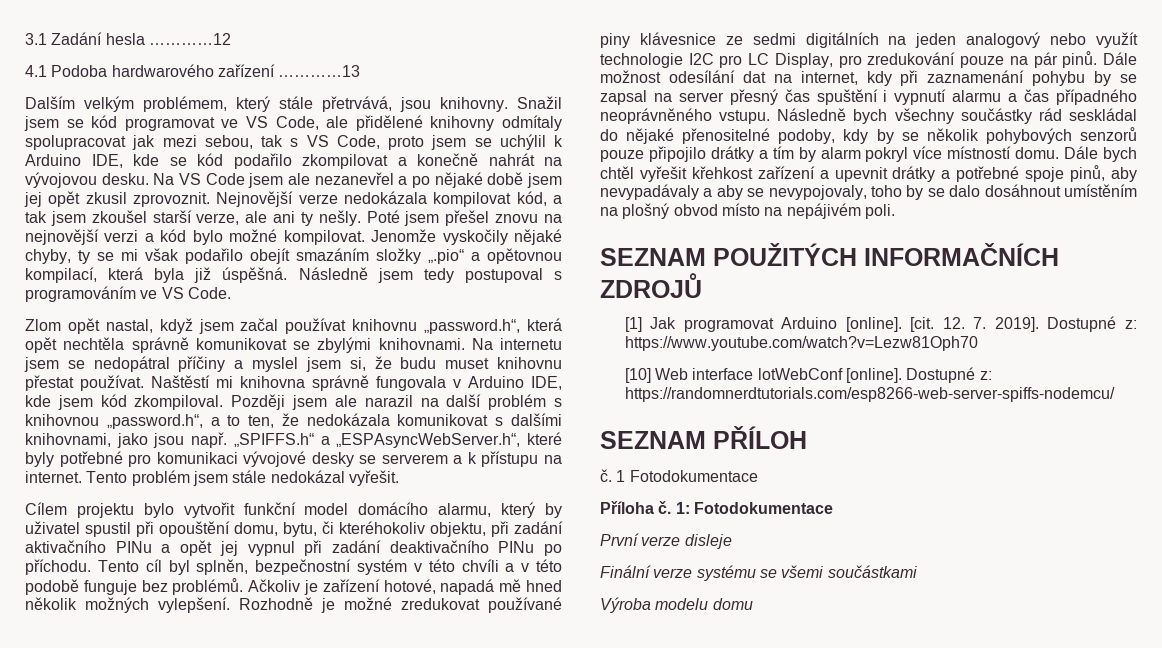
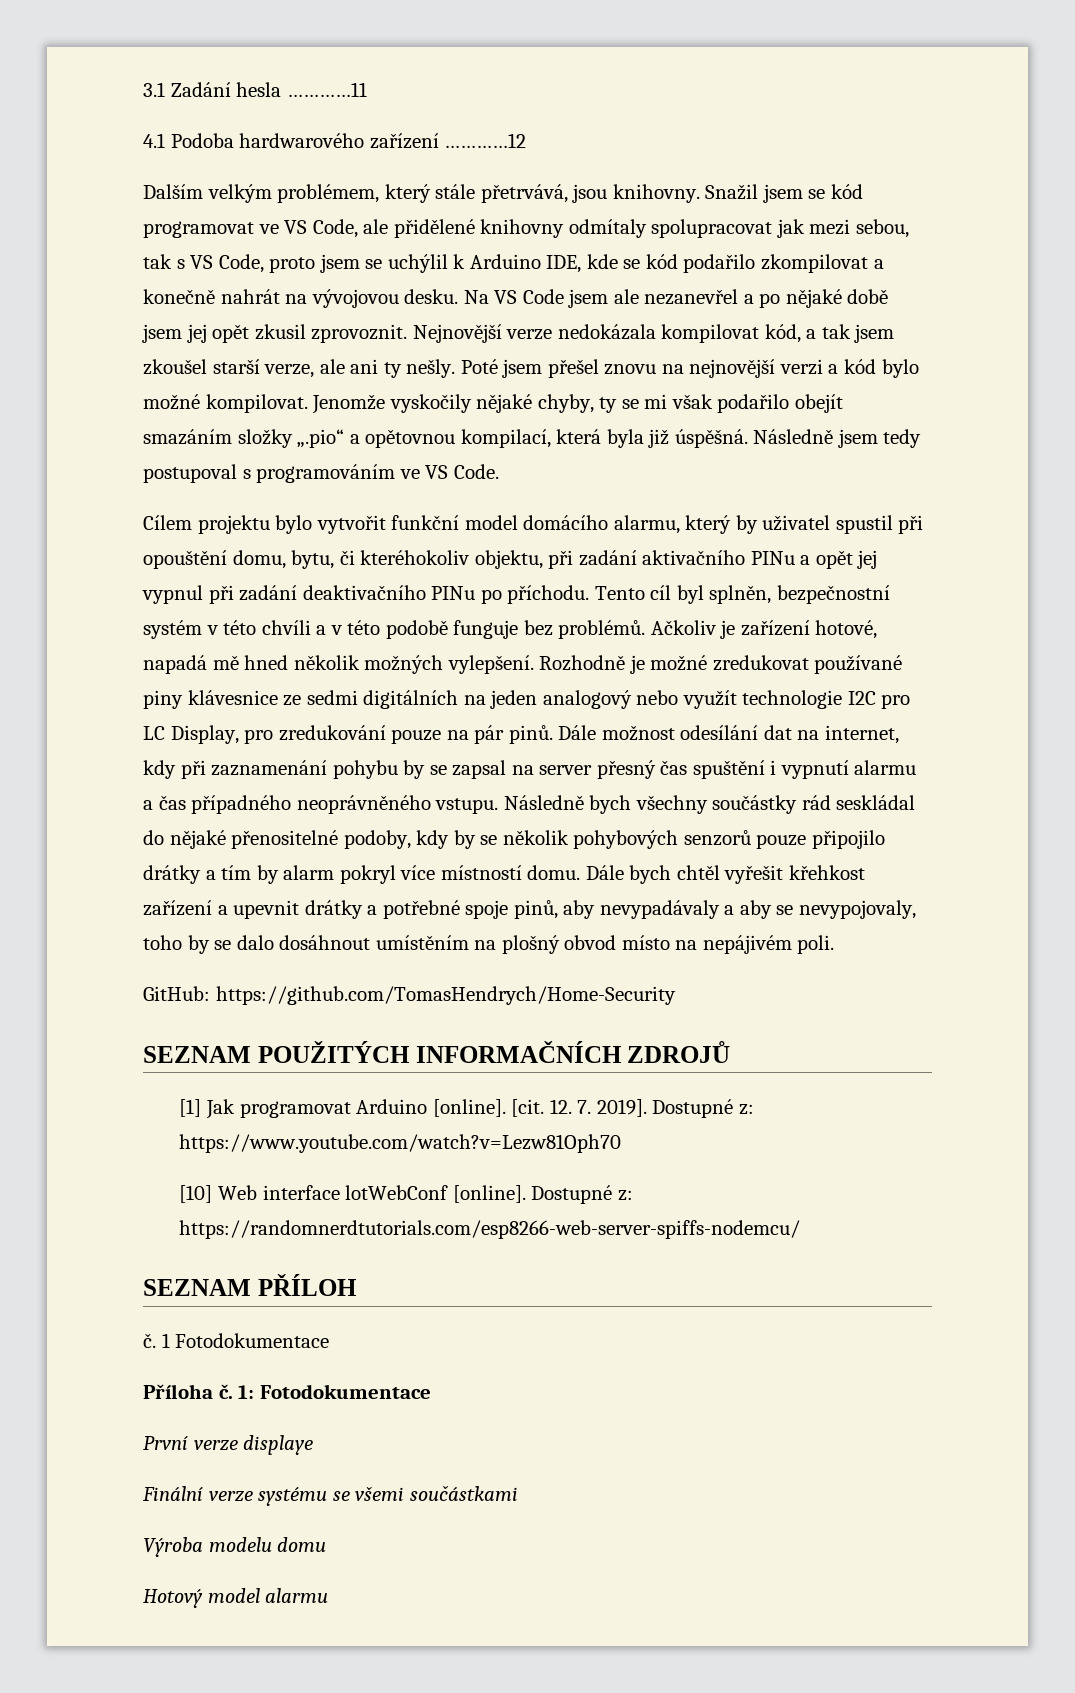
[148,33,231,45] …………12 -> [286,82,367,97] …………11
[278,65,361,77] …………13 -> [444,133,527,148] …………12
[25,318,562,334] [25,337,562,353] [24,356,562,372] [25,375,562,391] [25,394,562,410] [25,413,562,429] [25,432,562,448] [25,451,563,467] [25,470,399,486] // Zlom opět nastal, když jsem začal používat knihovnu „password.h“, která opět nechtěla správně komunikovat se zbylými knihovnami. Na internetu jsem se nedopátral příčiny a myslel jsem si, že budu muset knihovnu přestat používat. Naštěstí mi knihovna správně fungovala v Arduino IDE, kde jsem kód zkompiloval. Později jsem ale narazil na další problém s knihovnou „password.h“, a to ten, že nedokázala komunikovat s dalšími knihovnami, jako jsou např. „SPIFFS.h“ a „ESPAsyncWebServer.h“, které byly potřebné pro komunikaci vývojové desky se serverem a k přístupu na internet. Tento problém jsem stále nedokázal vyřešit. -> (499, 471) none
(895, 211) none -> [143,986,676,1005] // GitHub: https://github.com/TomasHendrych/Home-Security
[684,534,732,549] disleje -> [243,1435,314,1455] displaye
(753, 604) none -> [143,1588,329,1608] // Hotový model alarmu

